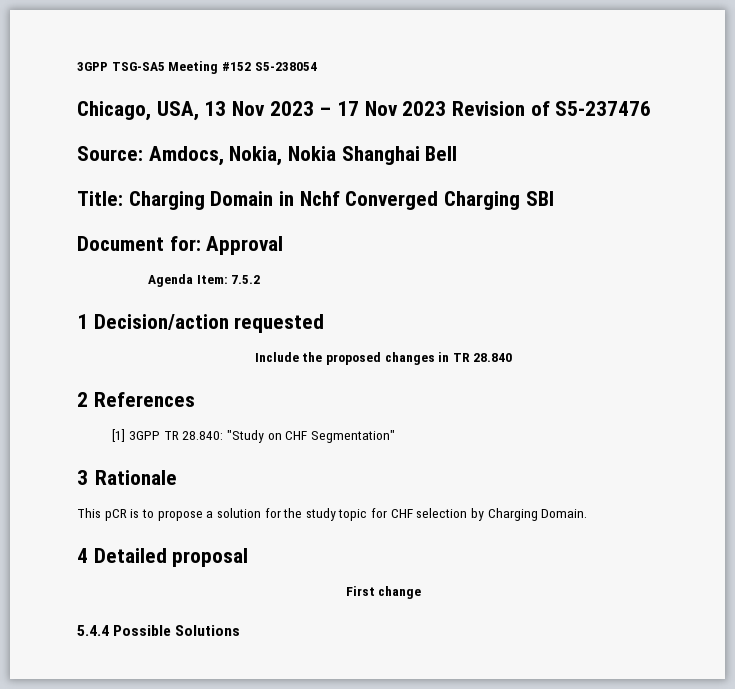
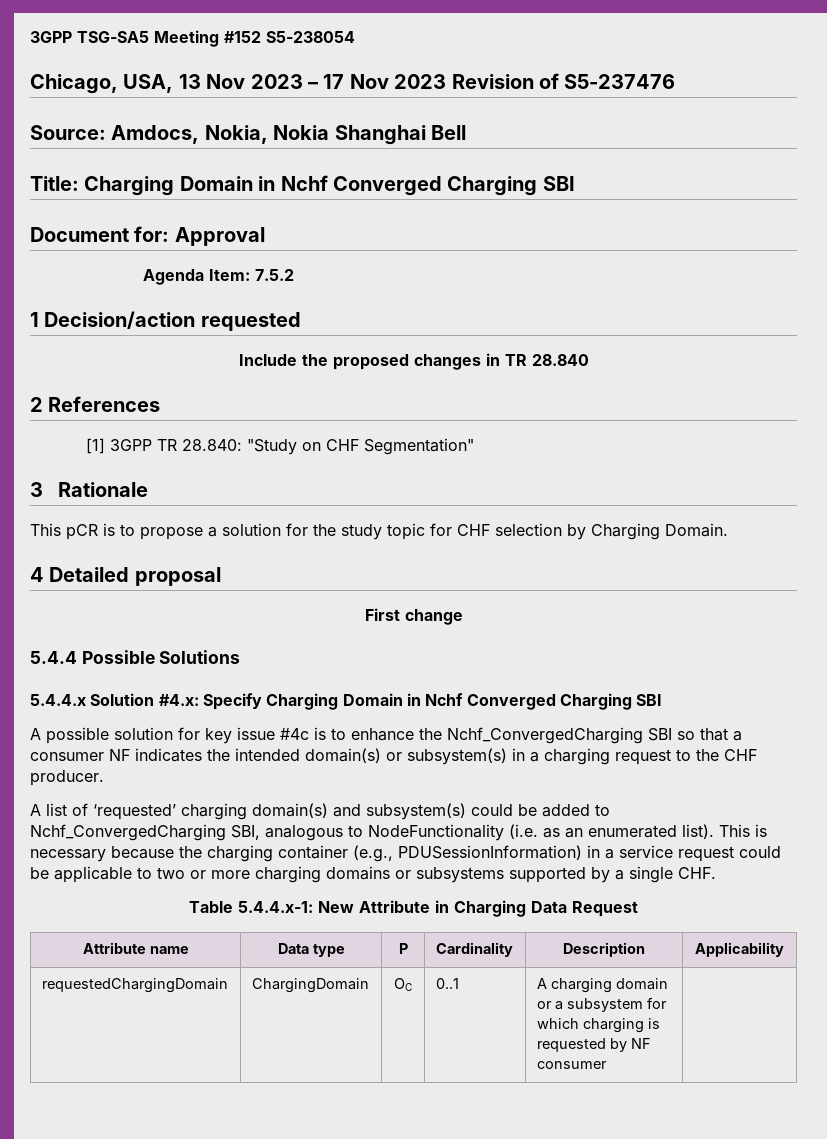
(241, 630) none -> [30,693,663,710] [30,727,742,744] [30,748,757,765] [30,770,104,786] [30,803,610,820] [30,824,767,841] [30,845,781,862] [30,866,716,883] [189,900,638,917] [82,942,189,954] [277,943,345,957] [398,943,408,954] [435,942,513,957] [563,942,645,957] [695,942,784,957] [41,978,228,993] [251,978,369,993] [394,978,412,991] [435,978,459,989] [536,978,668,993] [536,997,667,1012] [536,1018,660,1033] [536,1038,651,1052] [536,1061,607,1069] // 5.4.4.x Solution #4.x: Specify Charging Domain in Nchf Converged Charging SBI // A possible solution for key issue #4c is to enhance the Nchf_ConvergedCharging SBI so that a consumer NF indicates the intended domain(s) or subsystem(s) in a charging request to the CHF producer. // A list of ‘requested’ charging domain(s) and subsystem(s) could be added to Nchf_ConvergedCharging SBI, analogous to NodeFunctionality (i.e. as an enumerated list). This is necessary because the charging container (e.g., PDUSessionInformation) in a service request could be applicable to two or more charging domains or subsystems supported by a single CHF. // Table 5.4.4.x-1: New Attribute in Charging Data Request // Attribute name | Data type | P | Cardinality | Description | Applicability // requestedChargingDomain | ChargingDomain | OC | 0..1 | A charging domain or a subsystem for which charging is requested by NF consumer |

